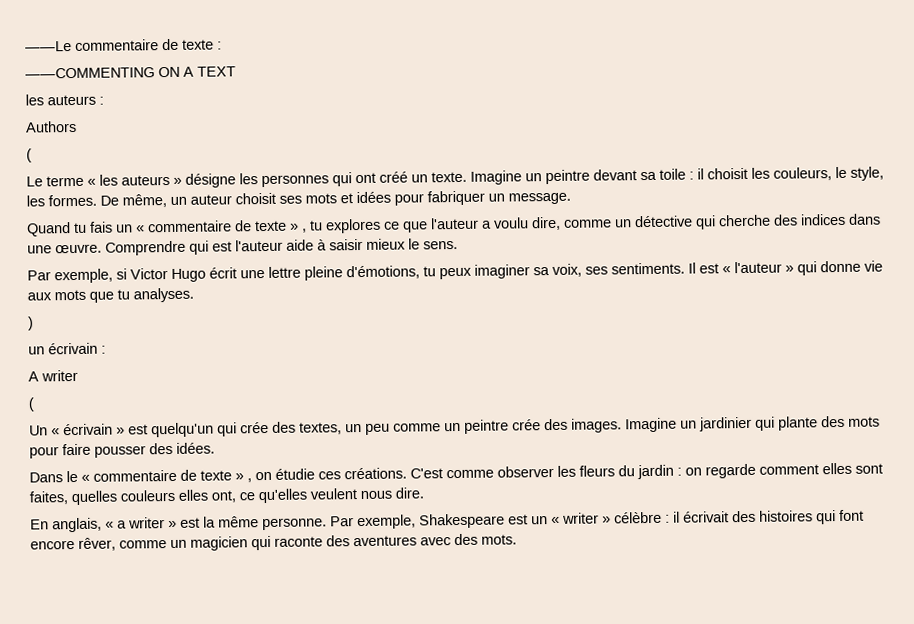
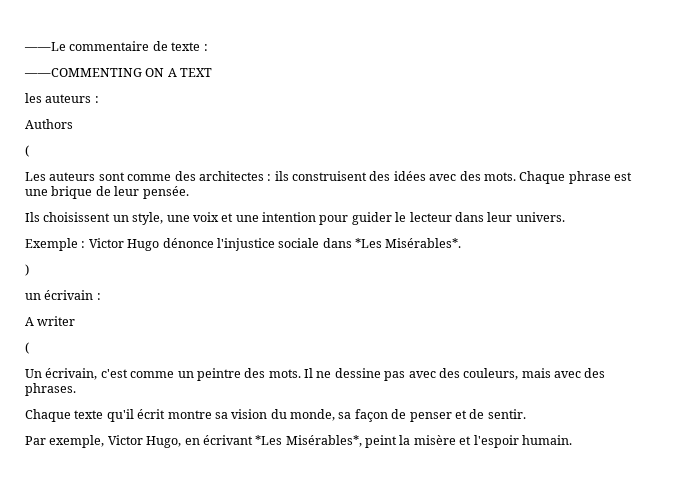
[26,166,884,188] [26,190,571,208] [27,213,881,237] [27,238,458,256] [27,260,883,284] [27,287,194,303] Le terme « les auteurs » désigne les personnes qui ont créé un texte. Imagine un peintre devant sa toile : il choisit les couleurs, le style, les formes. De même, un auteur choisit ses mots et idées pour fabriquer un message. // Quand tu fais un « commentaire de texte » , tu explores ce que l'auteur a voulu dire, comme un détective qui cherche des indices dans une œuvre. Comprendre qui est l'auteur aide à saisir mieux le sens. // Par exemple, si Victor Hugo écrit une lettre pleine d'émotions, tu peux imaginer sa voix, ses sentiments. Il est « l'auteur » qui donne vie aux mots que tu analyses. -> [25,171,632,184] [25,186,189,199] [25,212,565,225] [25,238,462,251] Les auteurs sont comme des architectes : ils construisent des idées avec des mots. Chaque phrase est une brique de leur pensée. // Ils choisissent un style, une voix et une intention pour guider le lecteur dans leur univers. // Exemple : Victor Hugo dénonce l'injustice sociale dans *Les Misérables*.
[51,415,880,438] [29,442,215,459] [29,462,883,483] [29,487,424,506] [30,509,864,533] [30,533,517,551] « écrivain » est quelqu'un qui crée des textes, un peu comme un peintre crée des images. Imagine un jardinier qui plante des mots pour faire pousser des idées. // Dans le « commentaire de texte » , on étudie ces créations. C'est comme observer les fleurs du jardin : on regarde comment elles sont faites, quelles couleurs elles ont, ce qu'elles veulent nous dire. // En anglais, « a writer » est la même personne. Par exemple, Shakespeare est un « writer » célèbre : il écrivait des histoires qui font encore rêver, comme un magicien qui raconte des aventures avec des mots. -> [45,368,606,381] [25,383,76,396] [25,409,526,422] [25,435,572,448] écrivain, c'est comme un peintre des mots. Il ne dessine pas avec des couleurs, mais avec des phrases. // Chaque texte qu'il écrit montre sa vision du monde, sa façon de penser et de sentir. // Par exemple, Victor Hugo, en écrivant *Les Misérables*, peint la misère et l'espoir humain.

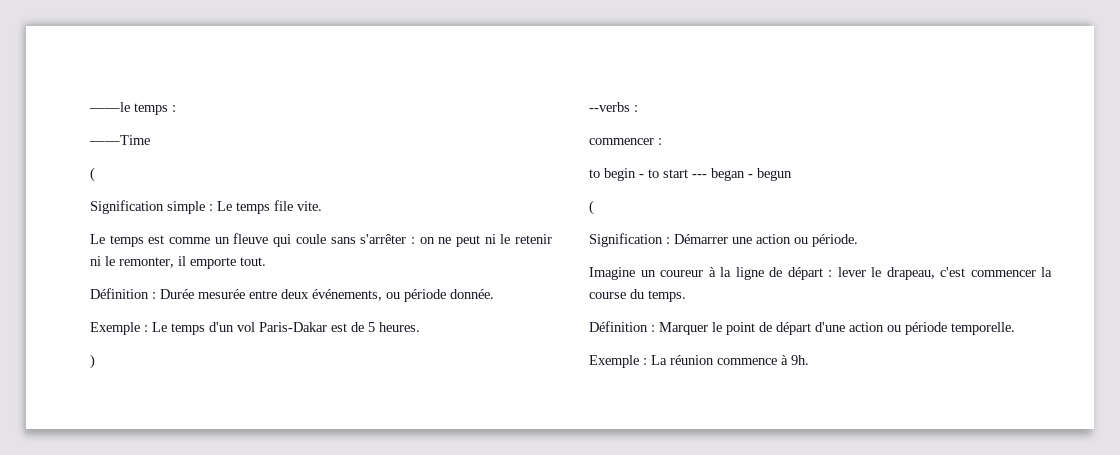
[24,41,208,51] [24,68,213,77] [25,93,99,103] [25,119,73,129] [25,145,29,157] [25,171,632,184] [25,186,189,199] [25,212,565,225] [25,238,462,251] ——Le commentaire de texte : // ——COMMENTING ON A TEXT // les auteurs : // Authors // ( // Les auteurs sont comme des architectes : ils construisent des idées avec des mots. Chaque phrase est une brique de leur pensée. // Ils choisissent un style, une voix et une intention pour guider le lecteur dans leur univers. // Exemple : Victor Hugo dénonce l'injustice sociale dans *Les Misérables*. -> [89,102,176,115] [89,135,150,145] [90,167,95,182] [90,200,322,214] [90,233,552,247] [90,256,266,269] [90,288,494,302] [90,322,420,335] ——le temps : // ——Time // ( // Signification simple : Le temps file vite. // Le temps est comme un fleuve qui coule sans s'arrêter : on ne peut ni le retenir ni le remonter, il emporte tout. // Définition : Durée mesurée entre deux événements, ou période donnée. // Exemple : Le temps d'un vol Paris-Dakar est de 5 heures.
[25,290,101,300] [25,316,76,326] [25,342,29,354] [25,368,606,381] [25,383,76,396] [25,409,526,422] [25,435,572,448] un écrivain : // A writer // ( // Un écrivain, c'est comme un peintre des mots. Il ne dessine pas avec des couleurs, mais avec des phrases. // Chaque texte qu'il écrit montre sa vision du monde, sa façon de penser et de sentir. // Par exemple, Victor Hugo, en écrivant *Les Misérables*, peint la misère et l'espoir humain. -> [589,102,638,112] [589,138,662,145] [589,168,792,181] [589,200,594,215] [589,233,858,247] [589,267,1052,280] [589,289,686,302] [589,321,1015,335] [589,355,809,368] --verbs : // commencer : // to begin - to start --- began - begun // ( // Signification : Démarrer une action ou période. // Imagine un coureur à la ligne de départ : lever le drapeau, c'est commencer la course du temps. // Définition : Marquer le point de départ d'une action ou période temporelle. // Exemple : La réunion commence à 9h.

